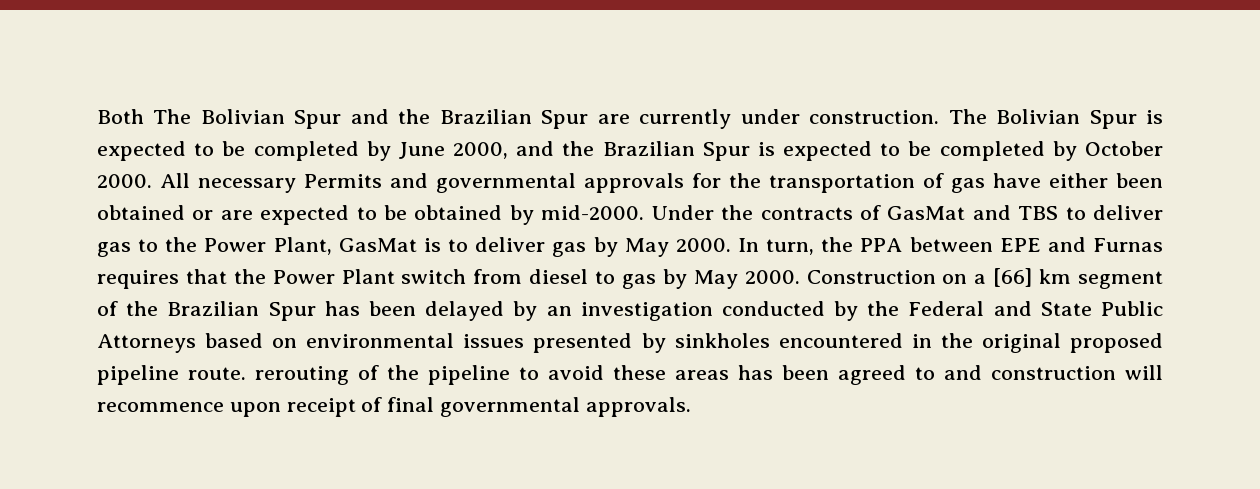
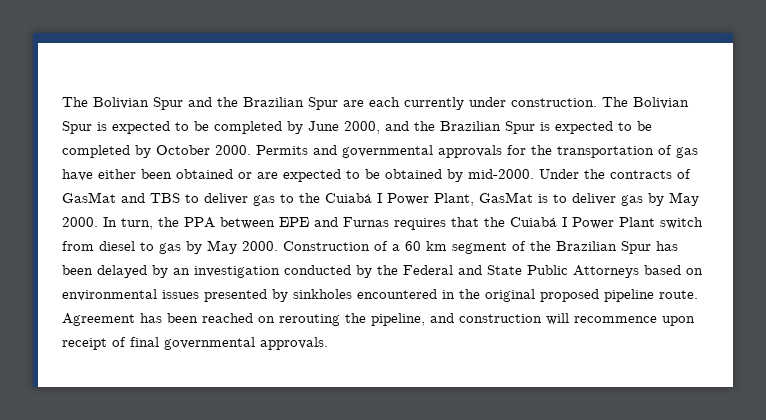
[97,109,144,124] Both -> (62, 102) none
(630, 119) none -> [369,97,400,107] each
[160,173,296,193] All necessary -> (251, 150) none
(198, 244) none -> [325,193,382,203] Cuiabá I
(266, 276) none -> [510,217,567,227] Cuiabá I
[942,268,1033,287] on a [66] -> [374,241,421,251] of a 60
[255,365,935,385] rerouting of the pipeline to avoid these areas has been agreed to -> [62,313,425,326] Agreement has been reached on rerouting the pipeline,

